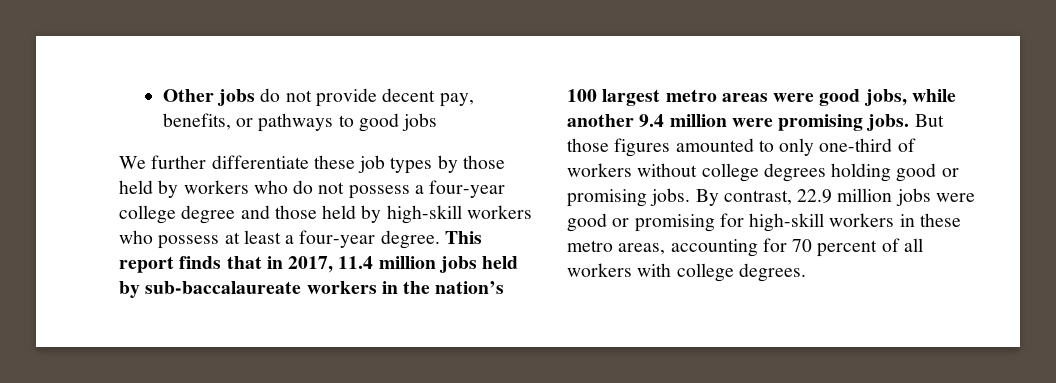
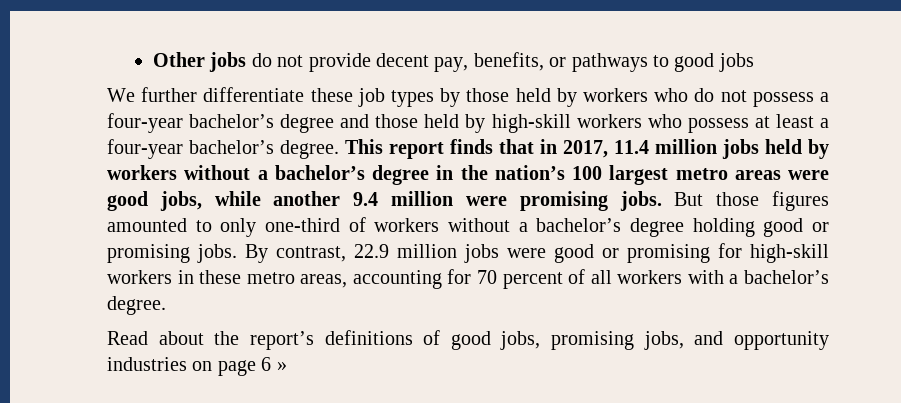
[119,205,176,224] college -> [189,114,275,128] bachelor’s
(376, 239) none -> [189,140,274,154] bachelor’s
[145,281,377,294] sub-baccalaureate workers -> [107,165,429,185] workers without a bachelor’s degree
[701,163,826,182] college degrees -> [518,218,684,237] a bachelor’s degree
[676,263,806,282] college degrees. -> [729,270,829,284] [107,296,166,315] [107,330,829,350] [107,357,287,376] a bachelor’s degree. // Read about the report’s definitions of good jobs, promising jobs, and opportunity industries on page 6 »

